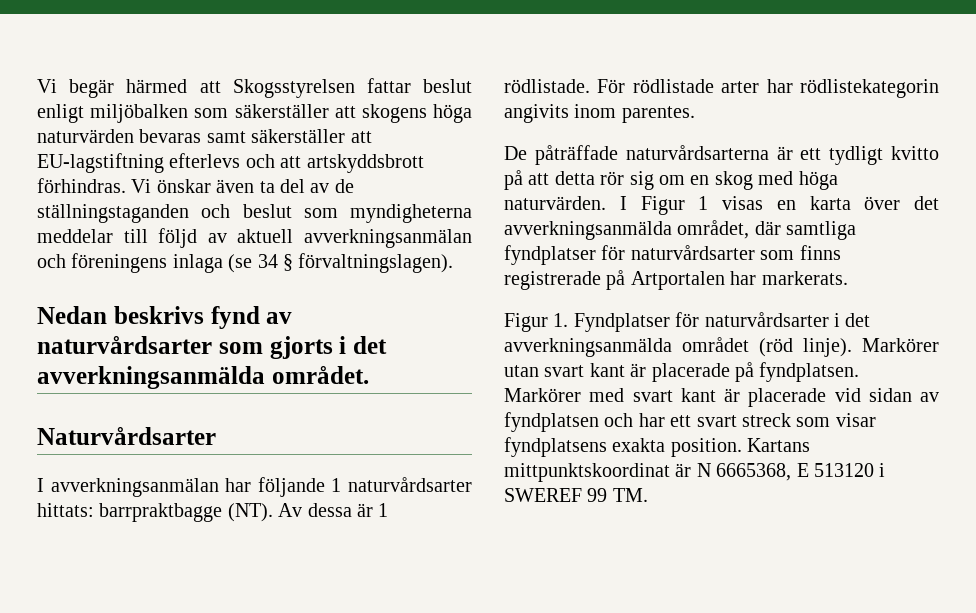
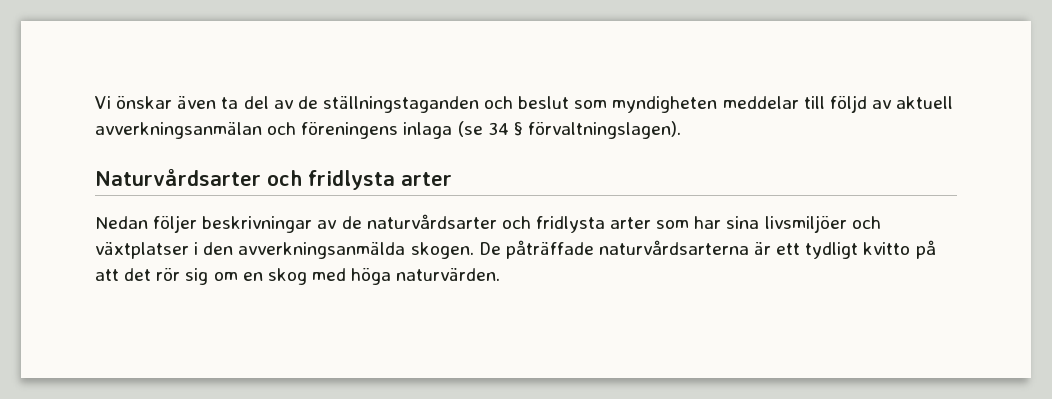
[37,78,473,98] [37,104,473,123] [37,129,372,143] [37,153,424,173] [37,178,152,193] Vi begär härmed att Skogsstyrelsen fattar beslut enligt miljöbalken som säkerställer att skogens höga naturvärden bevaras samt säkerställer att EU-lagstiftning efterlevs och att artskyddsbrott förhindras. Vi -> [95,96,111,109] Vi
[350,204,472,223] myndigheterna -> [612,96,718,113] myndigheten
[37,306,293,329] [37,335,387,359] [37,365,369,389] [37,426,216,445] [37,477,472,497] [37,503,389,522] [504,79,939,98] [504,104,695,123] Nedan beskrivs fynd av naturvårdsarter som gjorts i det avverkningsanmälda området. // Naturvårdsarter // I avverkningsanmälan har följande 1 naturvårdsarter hittats: barrpraktbagge (NT). Av dessa är 1 rödlistade. För rödlistade arter har rödlistekategorin angivits inom parentes. // -> [95,168,452,190] [95,214,881,233] [95,242,474,259] Naturvårdsarter och fridlysta arter // Nedan följer beskrivningar av de naturvårdsarter och fridlysta arter som har sina livsmiljöer och växtplatser i den avverkningsanmälda skogen.
[554,171,595,185] detta -> [124,268,152,281] det
[619,196,939,215] [504,220,857,240] [504,245,841,265] [504,270,848,290] [504,312,871,332] [504,337,939,357] [504,362,860,382] [504,388,939,407] [504,412,876,432] [504,437,811,457] [504,463,886,482] [504,488,648,502] I Figur 1 visas en karta över det avverkningsanmälda området, där samtliga fyndplatser för naturvårdsarter som finns registrerade på Artportalen har markerats. // Figur 1. Fyndplatser för naturvårdsarter i det avverkningsanmälda området (röd linje). Markörer utan svart kant är placerade på fyndplatsen. Markörer med svart kant är placerade vid sidan av fyndplatsen och har ett svart streck som visar fyndplatsens exakta position. Kartans mittpunktskoordinat är N 6665368, E 513120 i SWEREF 99 TM. -> (501, 274) none

